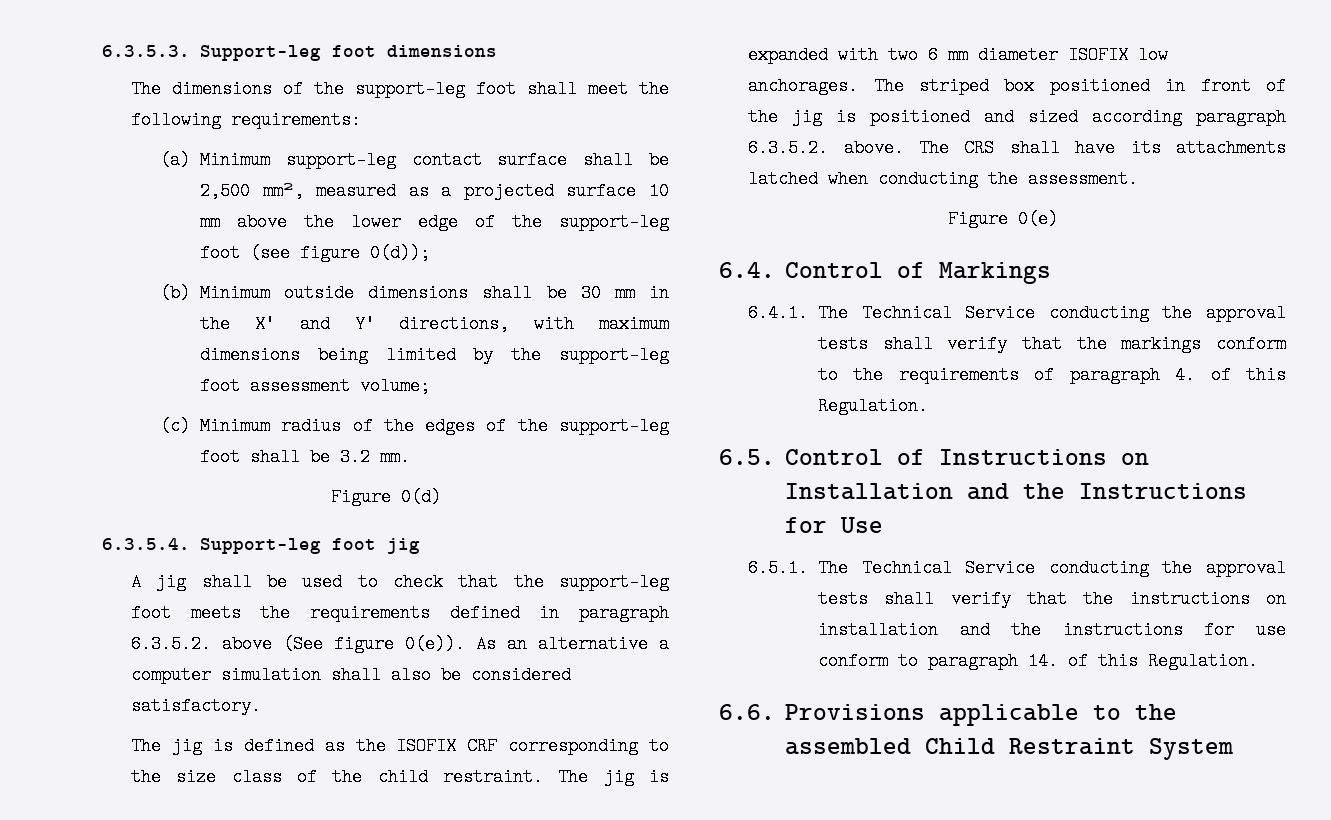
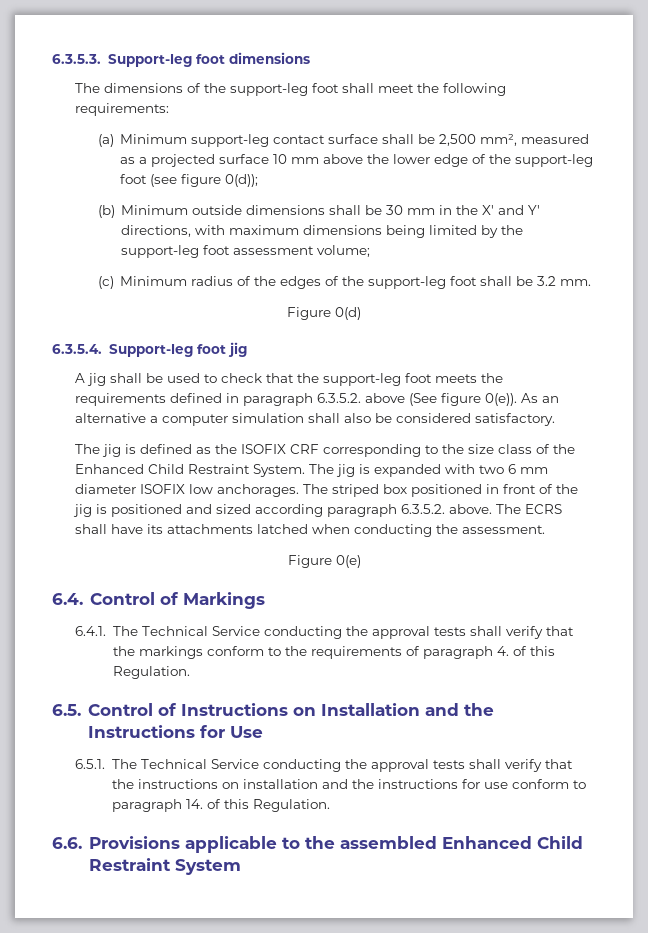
[377,768,544,786] child restraint. -> [74,464,305,477] Enhanced Child Restraint System.
[964,139,995,157] CRS -> [524,504,562,514] ECRS
(911, 746) none -> [441,836,532,849] Enhanced

